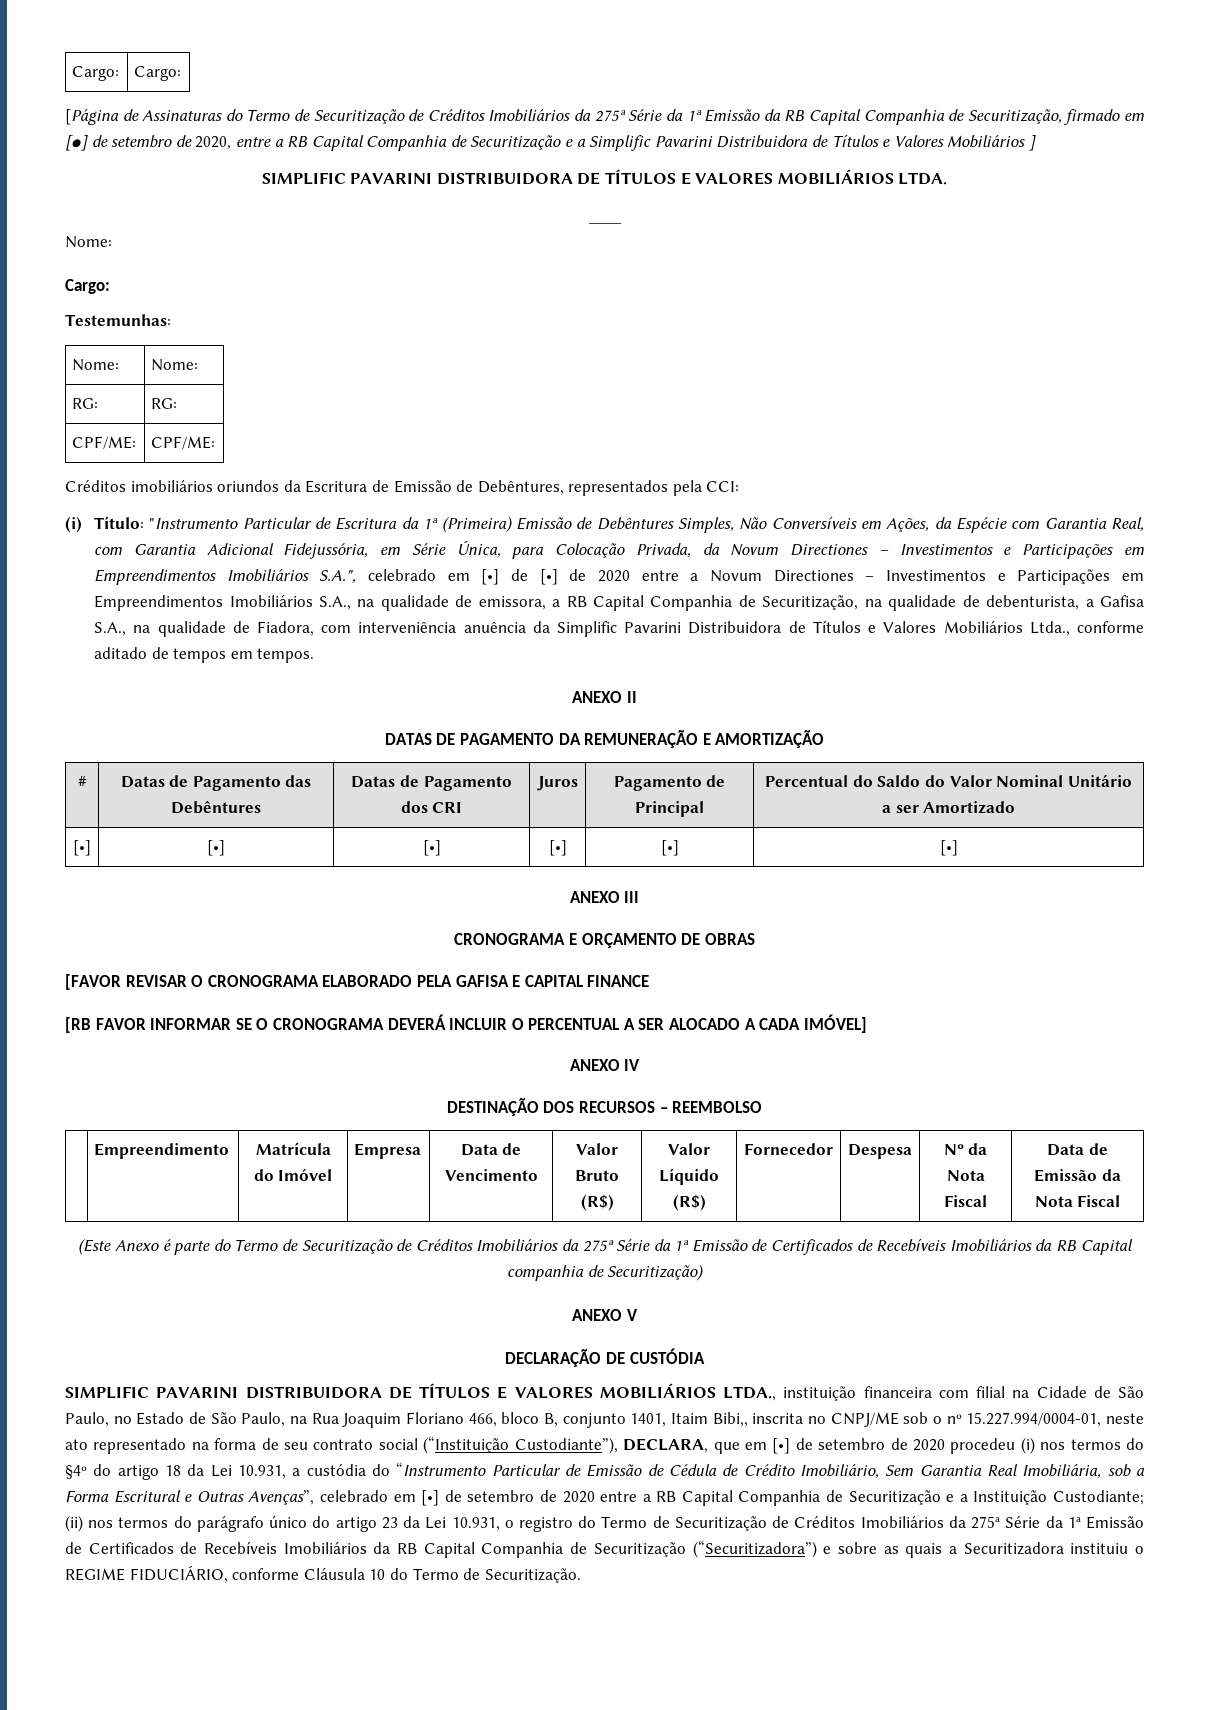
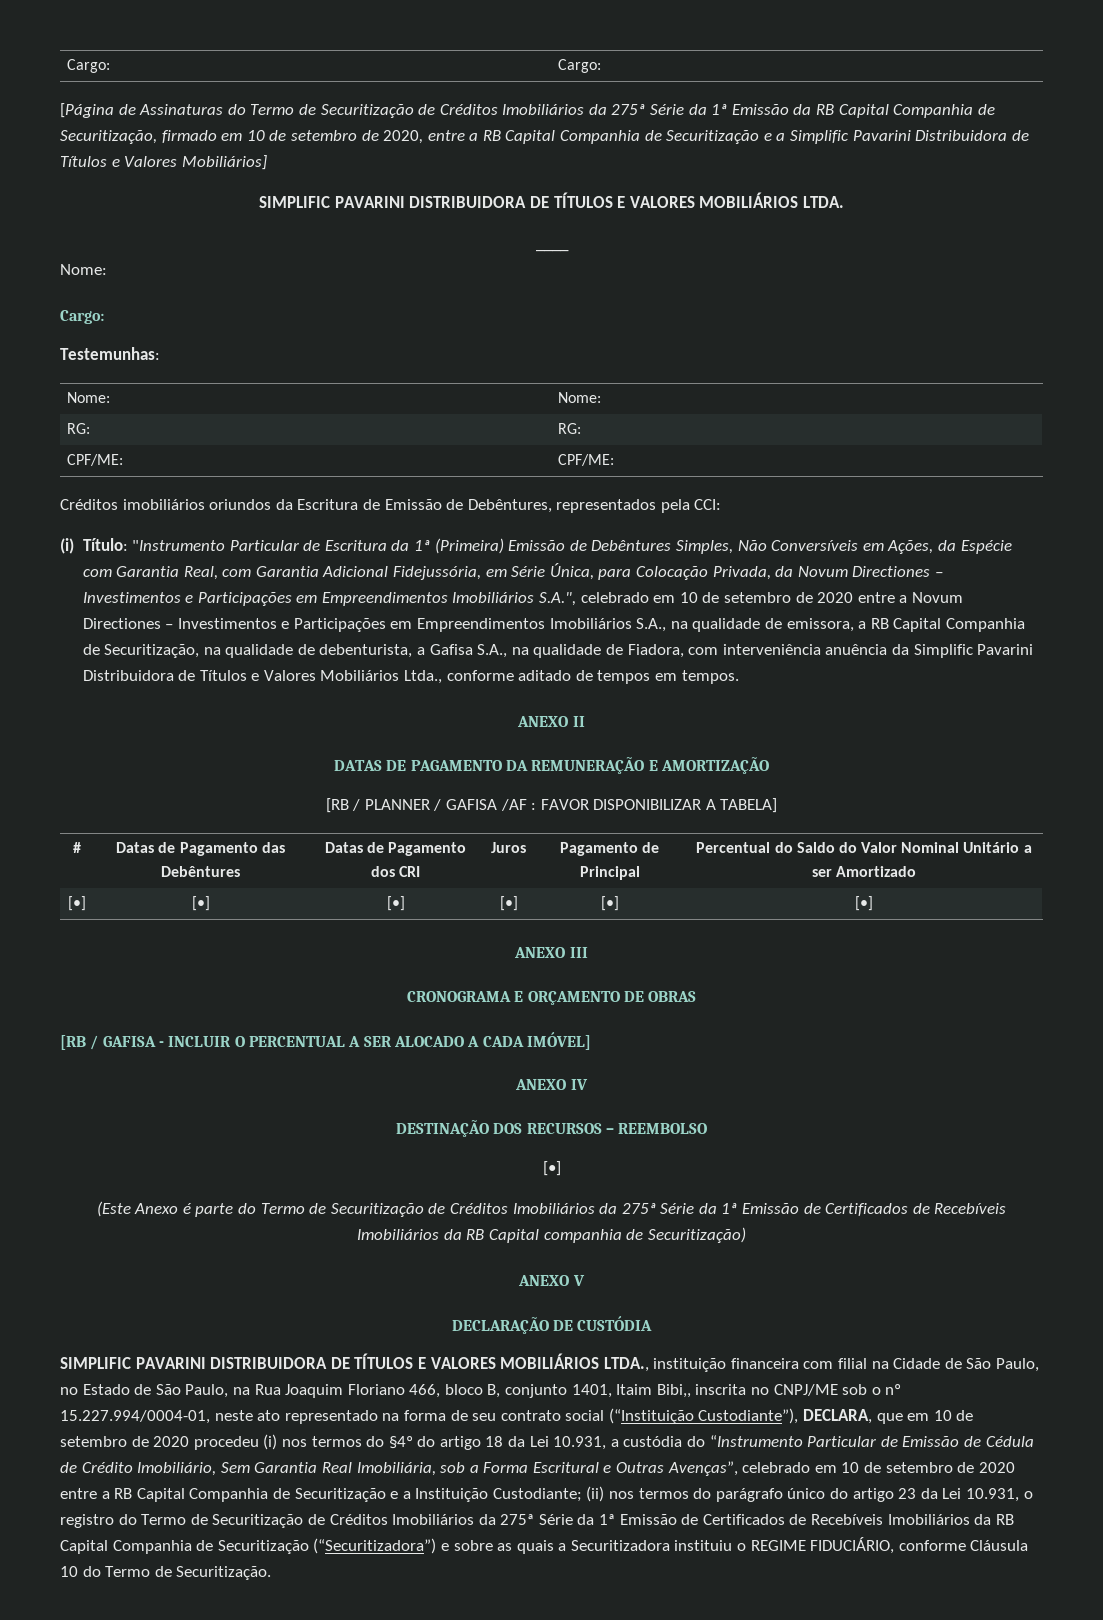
[65,135,88,151] [●] -> [246,130,265,141] 10
[947,135,1036,151] Mobiliários ] -> [181,155,267,170] Mobiliários]
[481,569,558,585] [•] de [•] -> [679,592,791,603] 10 de setembro
(825, 739) none -> [325,798,778,813] // [RB / PLANNER / GAFISA /AF : FAVOR DISPONIBILIZAR A TABELA]
[65,974,650,990] [65,1014,446,1033] [FAVOR REVISAR O CRONOGRAMA ELABORADO PELA GAFISA E CAPITAL FINANCE // [RB FAVOR INFORMAR SE O CRONOGRAMA DEVERÁ -> [60,1035,164,1050] [RB / GAFISA -
[94,1143,230,1159] [255,1142,331,1155] [253,1168,333,1181] [354,1143,422,1159] [460,1143,522,1156] [444,1169,538,1181] [576,1143,618,1155] [575,1170,619,1181] [580,1194,614,1211] [668,1143,710,1155] [659,1168,719,1185] [672,1194,706,1211] [744,1143,833,1155] [848,1144,912,1159] [943,1143,988,1155] [946,1170,985,1181] [944,1195,987,1207] [1047,1143,1108,1156] [1034,1169,1121,1182] [1034,1195,1121,1207] // | Empreendimento | Matrícula do Imóvel | Empresa | Data de Vencimento | Valor Bruto (R$) | Valor Líquido (R$) | Fornecedor | Despesa | Nº da Nota Fiscal | Data de Emissão da Nota Fiscal -> [542,1161,561,1176] // [•]
[772,1438,791,1454] [•] -> [933,1410,952,1421] 10
[421,1490,440,1506] [•] -> [841,1462,860,1473] 10

